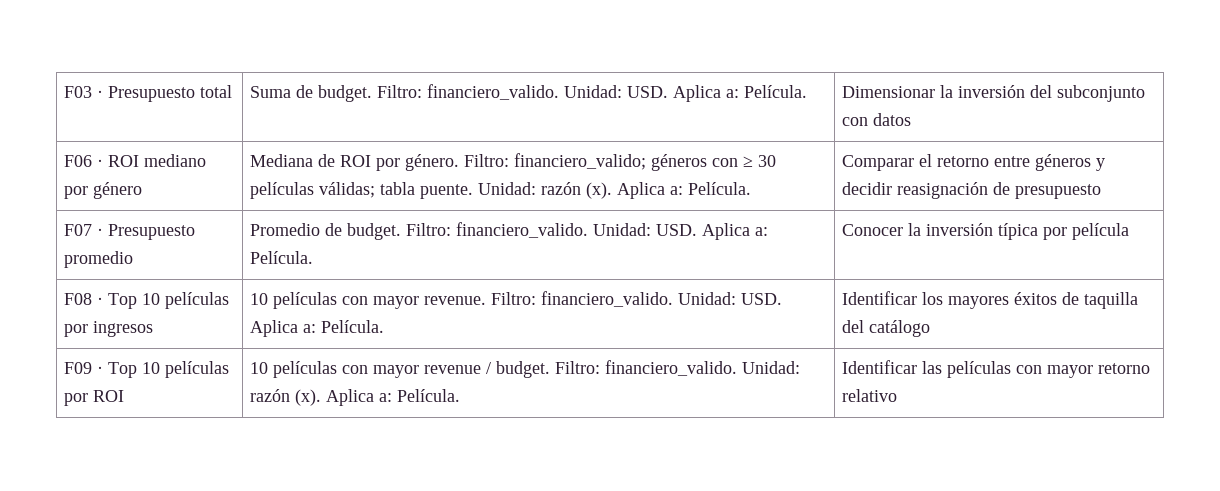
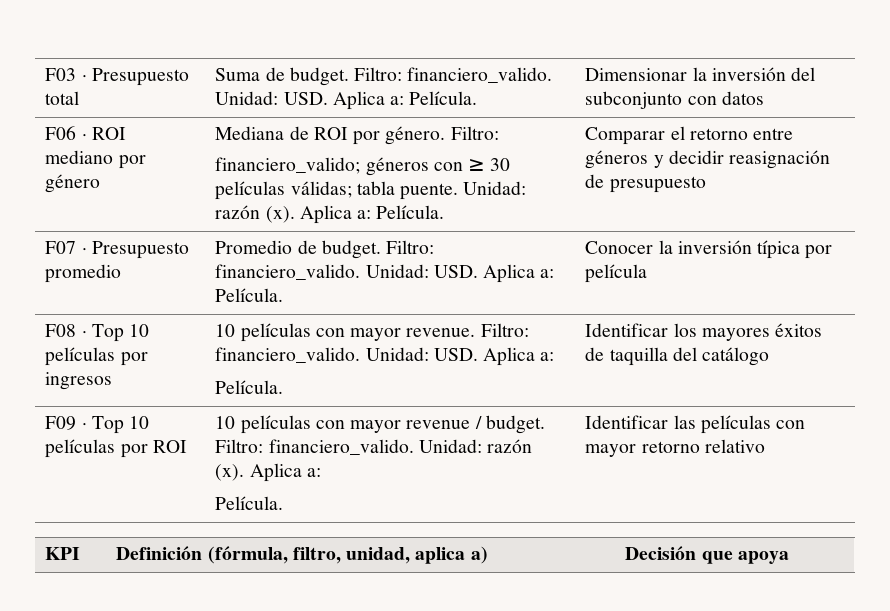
(510, 160) none -> (499, 133) //
(317, 328) none -> (555, 356) //
(393, 397) none -> (321, 472) //
(898, 395) none -> [45,547,81,560] [116,546,488,564] [625,546,789,564] // KPI | Definición (fórmula, filtro, unidad, aplica a) | Decisión que apoya

